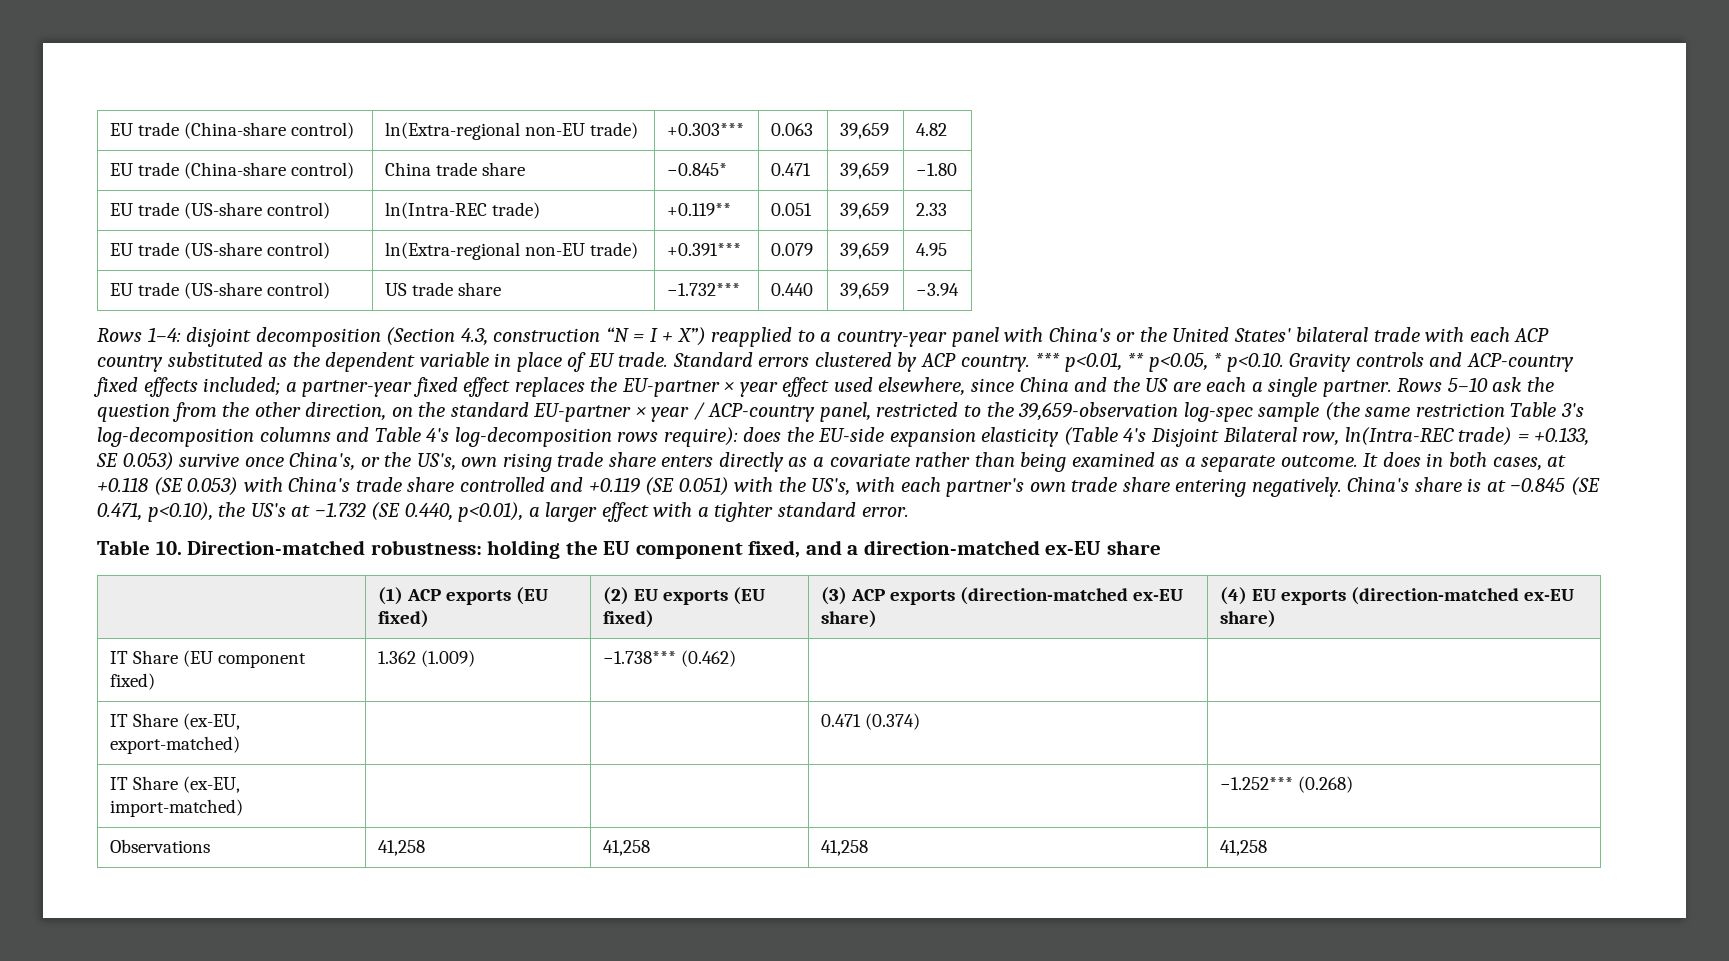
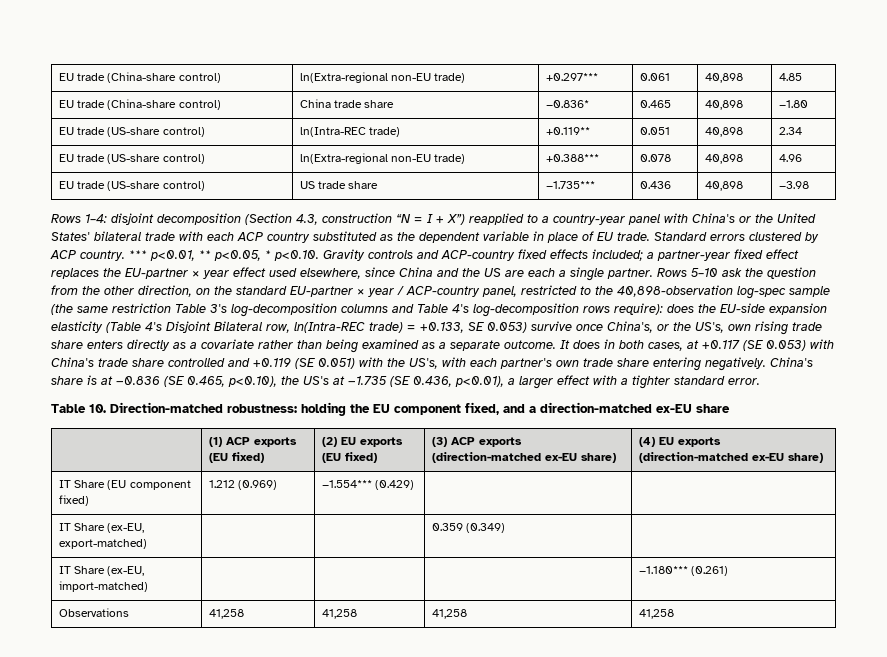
[666,123,744,136] [770,123,813,136] [839,123,889,139] [915,123,947,136] +0.303*** | 0.063 | 39,659 | 4.82 -> [546,73,599,81] [640,73,671,81] [705,73,744,83] [779,73,803,81] +0.297*** | 0.061 | 40,898 | 4.85
[666,163,727,176] [770,163,811,176] [839,163,889,179] −0.845* | 0.471 | 39,659 -> [546,100,590,108] [640,100,672,108] [705,100,744,110] −0.836* | 0.465 | 40,898
[839,203,889,219] [915,203,947,216] 39,659 | 2.33 -> [705,127,744,137] [779,127,803,135] 40,898 | 2.34
[666,243,741,256] [770,243,813,256] [839,243,889,259] [915,243,947,256] +0.391*** | 0.079 | 39,659 | 4.95 -> [546,154,600,162] [640,154,672,162] [705,154,744,164] [779,154,803,162] +0.388*** | 0.078 | 40,898 | 4.96
[666,283,740,296] [770,283,813,296] [839,283,889,299] [915,283,959,296] −1.732*** | 0.440 | 39,659 | −3.94 -> [546,181,596,189] [640,181,672,189] [705,181,744,191] [779,181,810,189] −1.735*** | 0.436 | 40,898 | −3.98
[1018,402,1179,421] 39,659-observation -> [617,285,733,297] 40,898-observation
[97,477,148,492] +0.118 -> [702,340,740,349] +0.117
[1510,477,1600,496] [97,502,142,521] −0.845 (SE 0.471, -> [116,376,225,387] −0.836 (SE 0.465,
[314,502,453,521] −1.732 (SE 0.440, -> [348,376,452,387] −1.735 (SE 0.436,
[377,650,475,667] [602,650,736,667] 1.362 (1.009) | −1.738*** (0.462) -> [209,480,278,490] [322,480,415,490] 1.212 (0.969) | −1.554*** (0.429)
[820,713,920,730] 0.471 (0.374) -> [432,523,506,533] 0.359 (0.349)
[1219,776,1353,793] −1.252*** (0.268) -> [639,566,729,576] −1.180*** (0.261)

